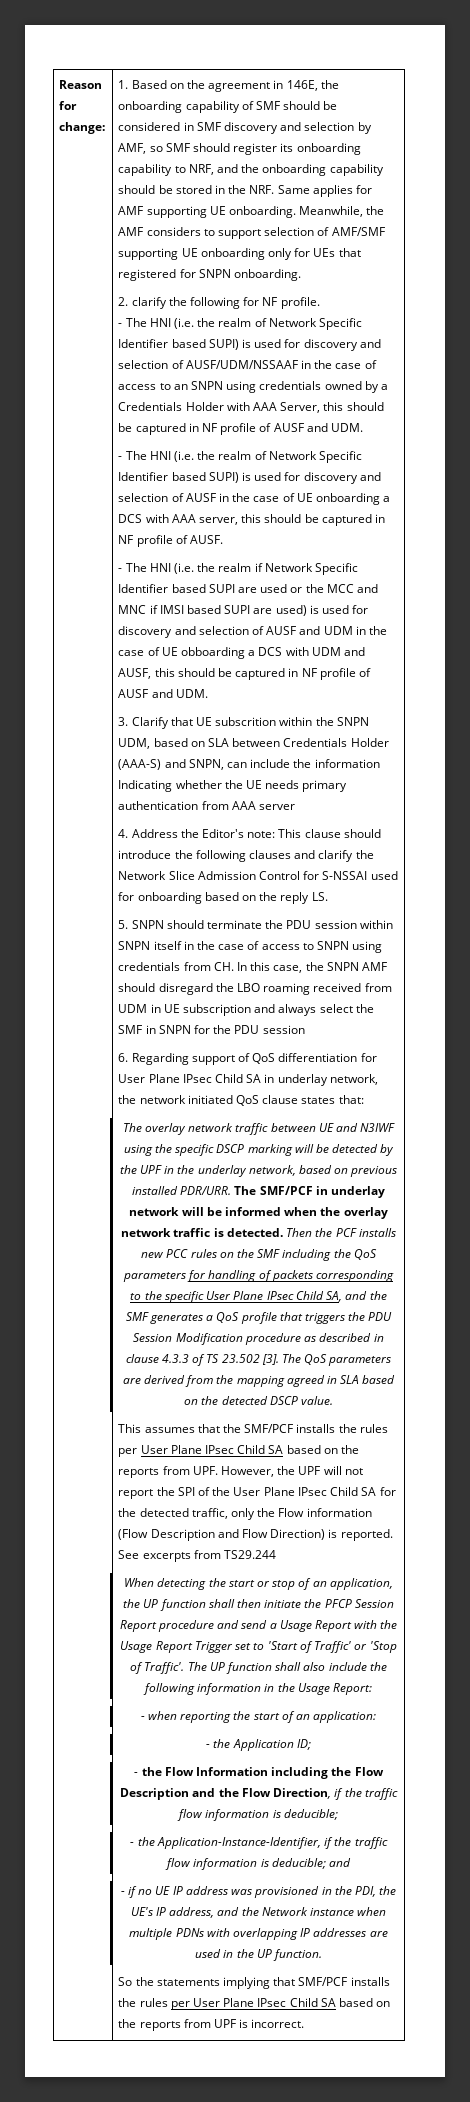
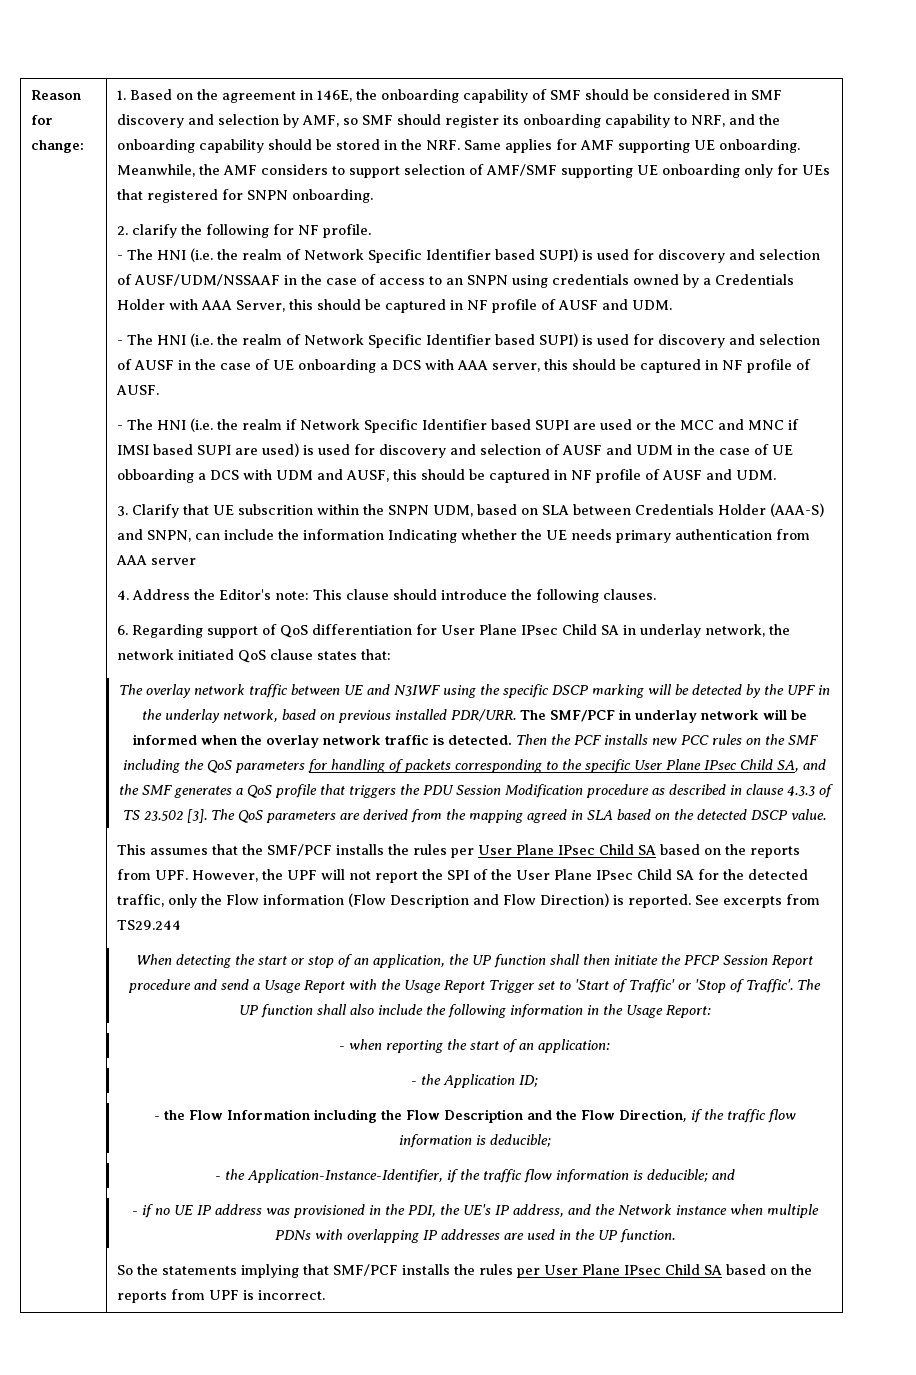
[248,850,374,862] [118,871,398,880] [118,892,328,904] [118,920,393,929] [118,941,383,953] [118,962,388,973] [118,983,392,995] [118,1004,374,1016] [118,1025,305,1034] clauses and clarify the Network Slice Admission Control for S-NSSAI used for onboarding based on the reply LS. // 5. SNPN should terminate the PDU session within SNPN itself in the case of access to SNPN using credentials from CH. In this case, the SNPN AMF should disregard the LBO roaming received from UDM in UE subscription and always select the SMF in SNPN for the PDU session -> [603,589,657,600] clauses.

